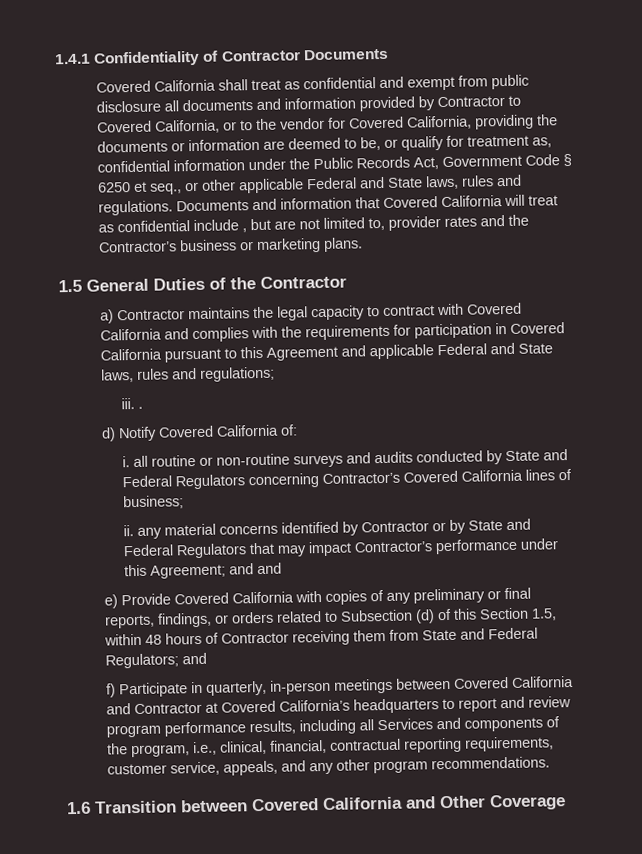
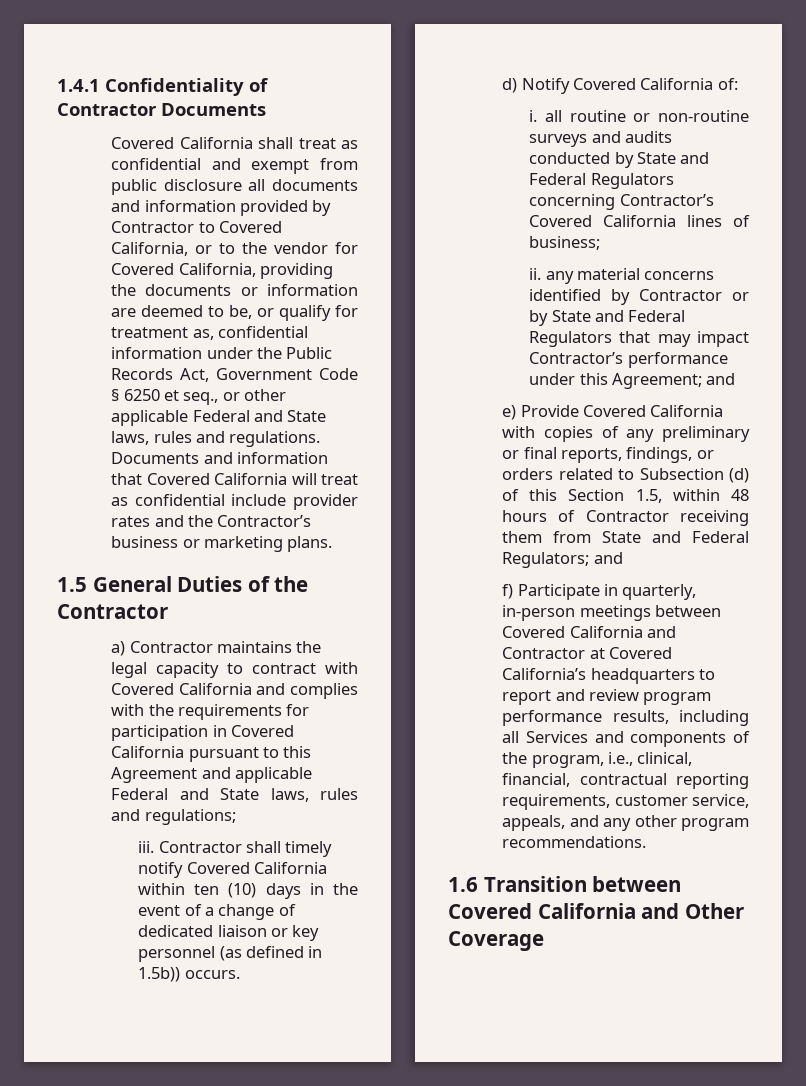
[241,217,385,233] , but are not limited to, -> (287, 500) none
[137,406,143,409] . -> [158,841,333,857] [138,862,327,878] [138,883,358,899] [138,904,296,920] [138,925,320,941] [138,946,323,962] [138,967,240,982] Contractor shall timely notify Covered California within ten (10) days in the event of a change of dedicated liaison or key personnel (as defined in 1.5b)) occurs.
[256,562,282,575] and -> (736, 379) none

